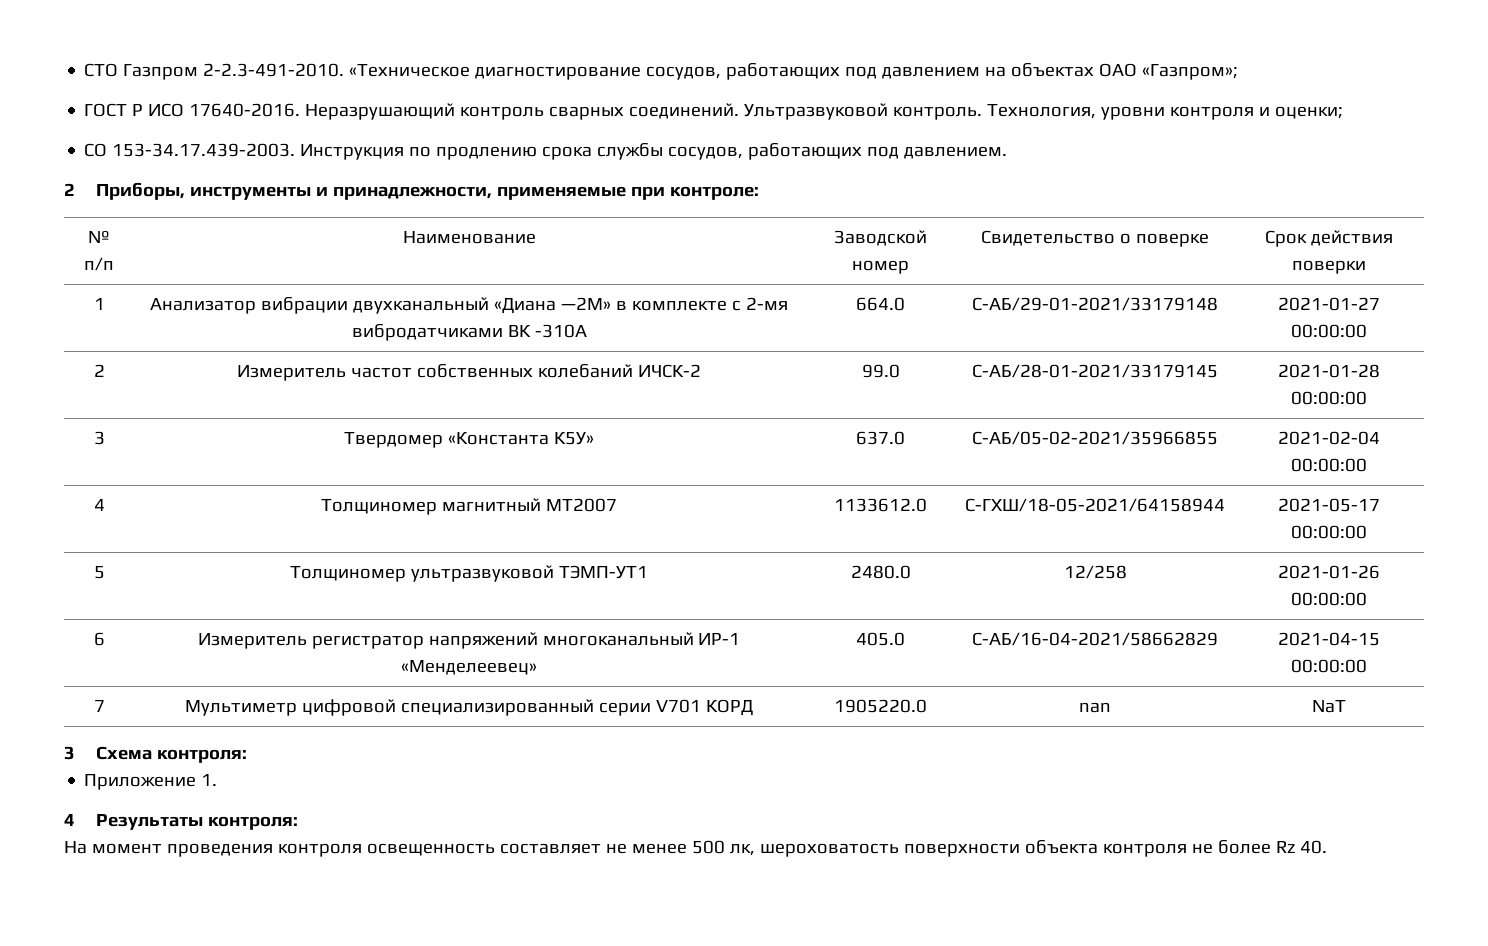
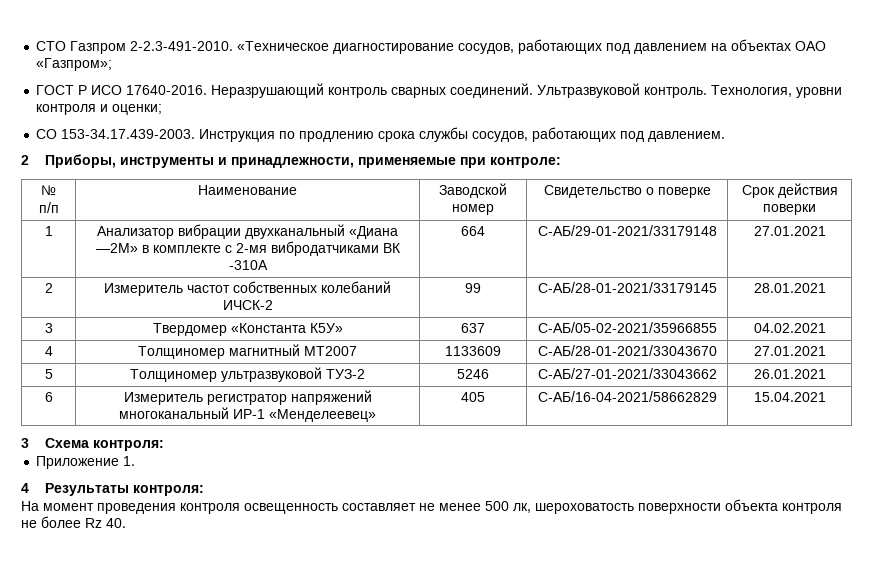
[856,297,905,311] 664.0 -> [461,226,485,236] 664
[1277,297,1380,311] [1290,324,1367,338] 2021-01-27 00:00:00 -> [753,226,826,236] 27.01.2021
[861,364,900,378] 99.0 -> [465,283,481,293] 99
[1277,364,1380,378] [1290,391,1367,405] 2021-01-28 00:00:00 -> [753,283,826,293] 28.01.2021
[856,431,905,445] 637.0 -> [461,323,485,333] 637
[1277,431,1380,445] [1290,458,1367,472] 2021-02-04 00:00:00 -> [753,323,826,333] 04.02.2021
[834,498,927,512] [965,498,1225,512] [1277,498,1380,512] [1290,525,1367,539] 1133612.0 | С-ГХШ/18-05-2021/64158944 | 2021-05-17 00:00:00 -> [445,346,501,356] [537,345,717,356] [753,346,826,356] 1133609 | С-АБ/28-01-2021/33043670 | 27.01.2021
[558,565,648,579] [850,565,911,579] [1063,565,1127,579] [1277,565,1380,579] [1290,592,1367,606] ТЭМП-УТ1 | 2480.0 | 12/258 | 2021-01-26 00:00:00 -> [326,369,365,379] [457,369,489,379] [537,368,717,379] [753,369,826,379] ТУЗ-2 | 5246 | С-АБ/27-01-2021/33043662 | 26.01.2021
[856,632,905,646] 405.0 -> [461,392,485,402] 405
[1277,632,1380,646] [1290,659,1367,673] [93,700,105,712] [185,699,753,716] [834,699,927,713] [1079,702,1111,713] [1311,700,1346,713] 2021-04-15 00:00:00 // 7 | Мультиметр цифровой специализированный серии V701 КОРД | 1905220.0 | nan | NaT -> [753,392,826,402] 15.04.2021

